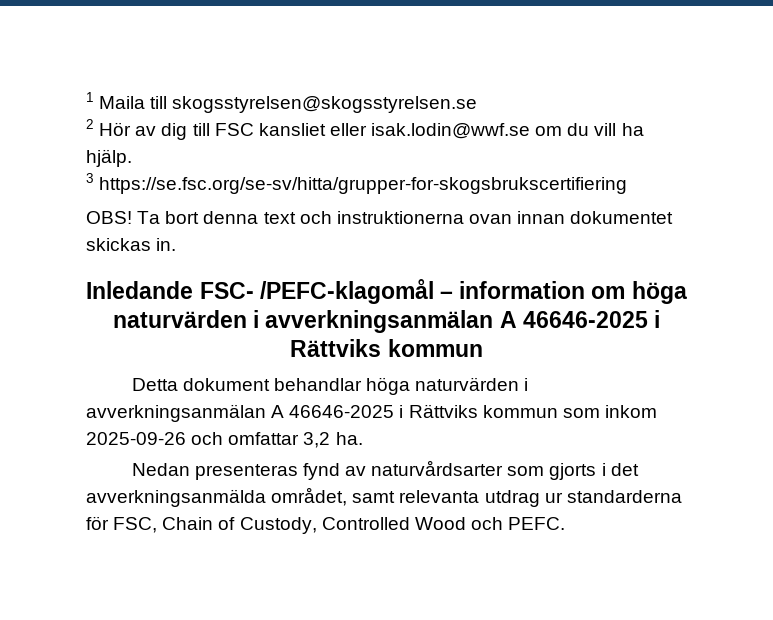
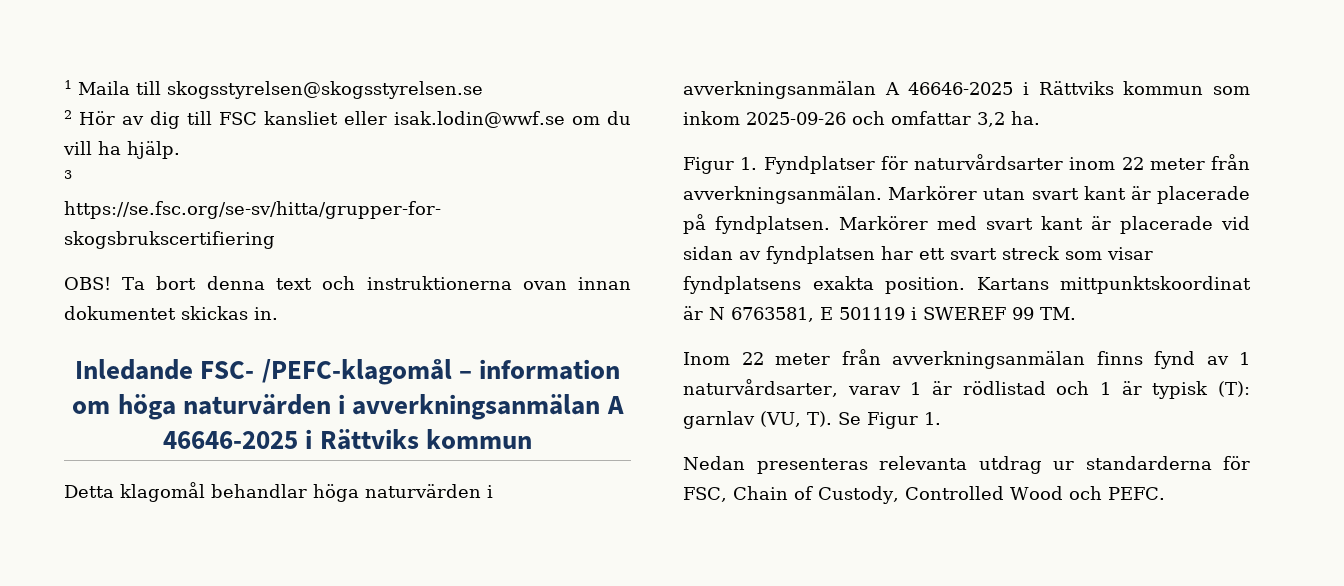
[182,378,270,391] dokument -> [120,482,205,502] klagomål
[131,460,639,480] [86,487,396,507] Nedan presenteras fynd av naturvårdsarter som gjorts i det avverkningsanmälda området, samt -> [683,154,1250,174] [683,186,1250,204] [683,214,1250,234] [683,246,1153,264] [683,276,1251,294] [683,306,1076,322] [683,349,1250,369] [683,379,1250,399] [683,411,941,429] [683,456,868,474] Figur 1. Fyndplatser för naturvårdsarter inom 22 meter från avverkningsanmälan. Markörer utan svart kant är placerade på fyndplatsen. Markörer med svart kant är placerade vid sidan av fyndplatsen har ett svart streck som visar fyndplatsens exakta position. Kartans mittpunktskoordinat är N 6763581, E 501119 i SWEREF 99 TM. // Inom 22 meter från avverkningsanmälan finns fynd av 1 naturvårdsarter, varav 1 är rödlistad och 1 är typisk (T): garnlav (VU, T). Se Figur 1. // Nedan presenteras

